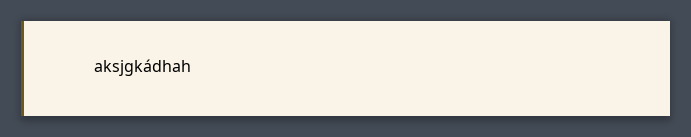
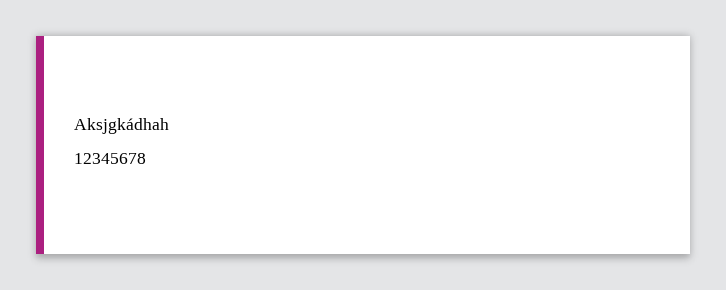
[94,59,191,76] aksjgkádhah -> [74,118,169,134] [74,153,146,164] Aksjgkádhah // 12345678

